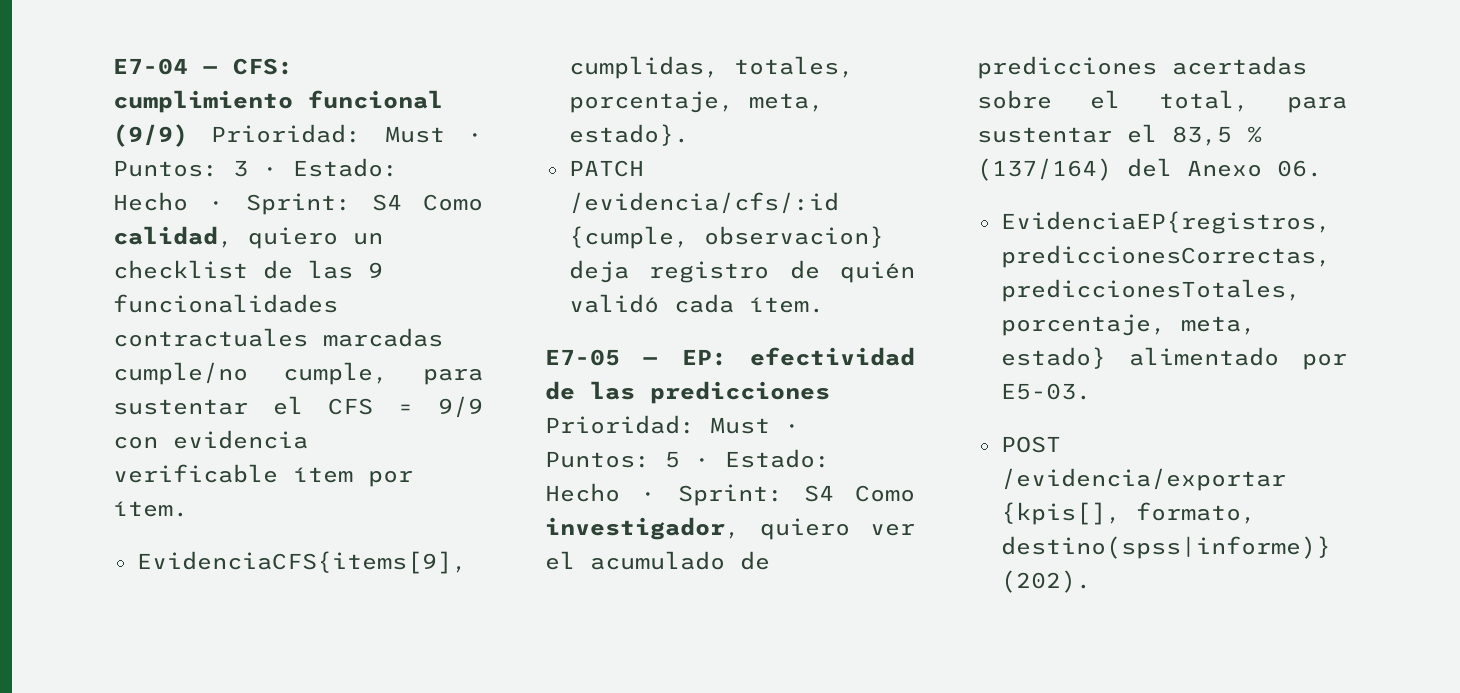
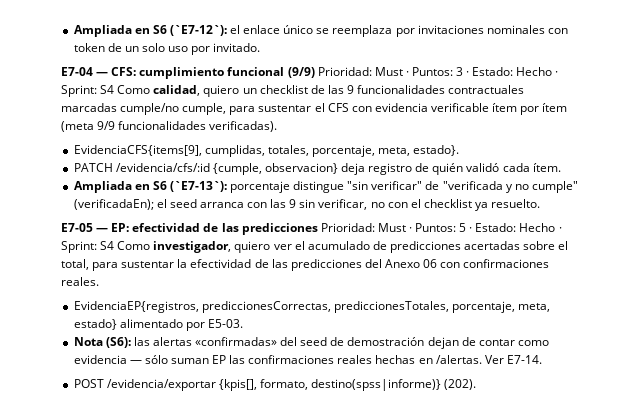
(113, 66) none -> [73,25,568,37] [73,43,261,55] Ampliada en S6 (`E7-12`): el enlace único se reemplaza por invitaciones nominales con token de un solo uso por invitado. //
[398,396,483,418] = 9/9 -> (349, 107) none
[113,501,188,517] ítem. -> [542,103,568,112] [61,121,278,132] ítem (meta 9/9 funcionalidades verificadas).
(824, 305) none -> [73,181,578,193] [73,199,541,211] // Ampliada en S6 (`E7-13`): porcentaje distingue "sin verificar" de "verificada y no cumple" (verificadaEn); el seed arranca con las 9 sin verificar, no con el checklist ya resuelto.
[1127,124,1262,146] [977,158,1322,181] el 83,5 % (137/164) del Anexo 06. -> [177,259,550,271] [61,277,99,286] la efectividad de las predicciones del Anexo 06 con confirmaciones reales.
(1091, 391) none -> [73,337,549,349] [73,355,542,364] // Nota (S6): las alertas «confirmadas» del seed de demostración dejan de contar como evidencia — sólo suman EP las confirmaciones reales hechas en /alertas. Ver E7-14.

